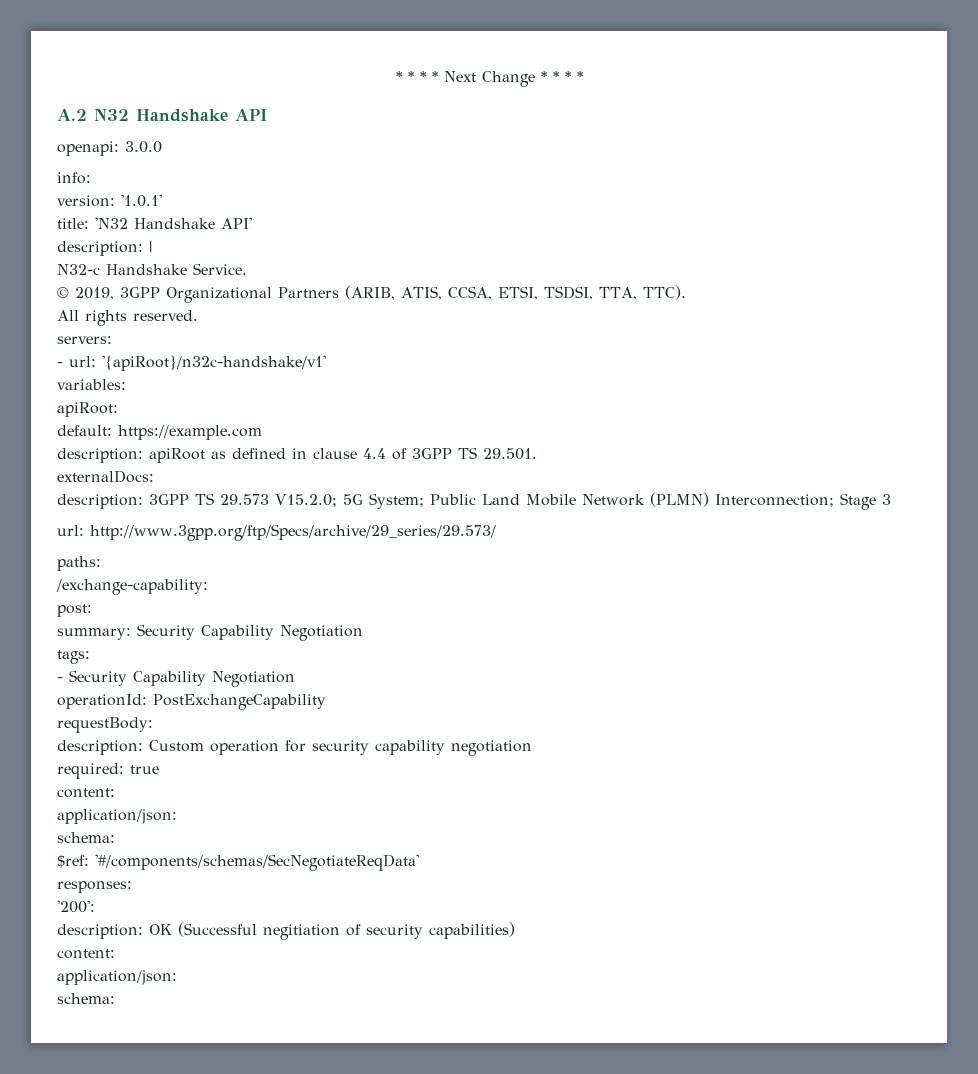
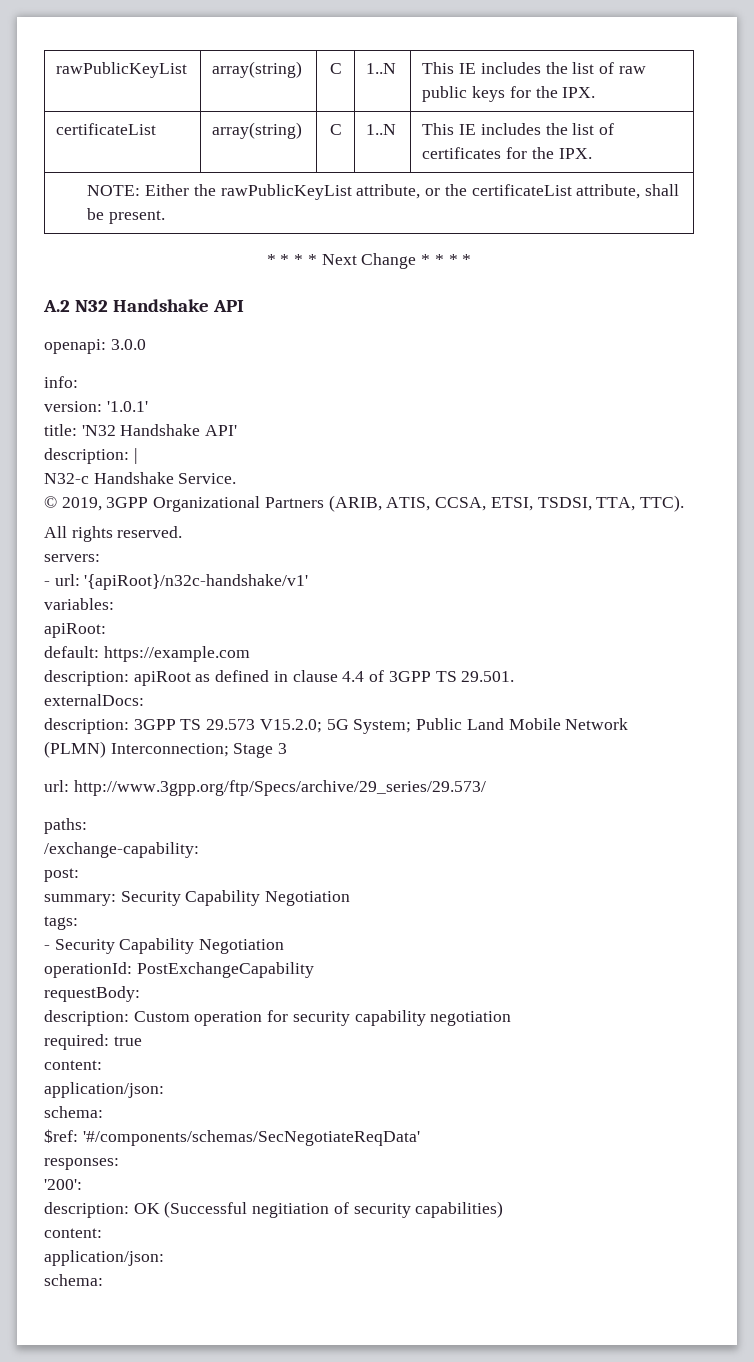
(395, 76) none -> [56,62,188,78] [212,61,303,78] [329,63,342,74] [366,63,397,74] [422,62,646,74] [422,86,596,102] [56,123,157,135] [212,122,303,139] [329,124,342,135] [366,124,397,135] [422,123,615,135] [422,147,592,159] [87,184,679,200] [87,208,166,224] rawPublicKeyList | array(string) | C | 1..N | This IE includes the list of raw public keys for the IPX. // certificateList | array(string) | C | 1..N | This IE includes the list of certificates for the IPX. // NOTE: Either the rawPublicKeyList attribute, or the certificateList attribute, shall be present. //

